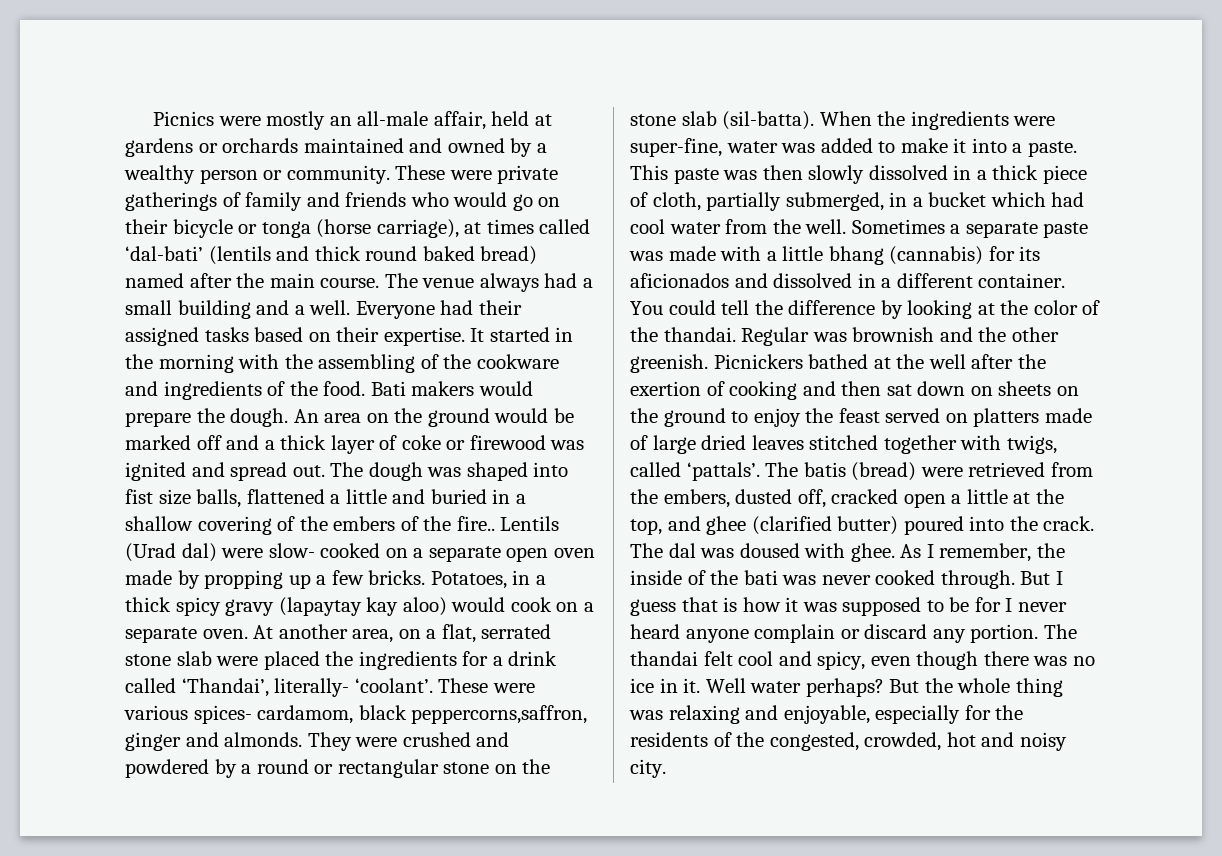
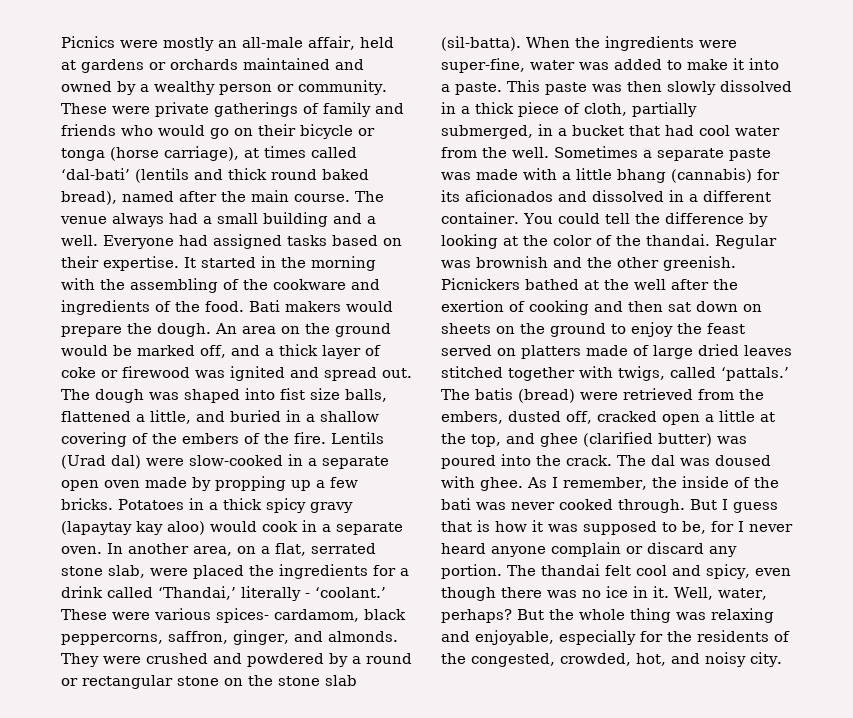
[480,246,538,265] bread) -> [61,191,117,205] bread),
[478,300,522,315] their -> (208, 240) none
[196,435,222,450] off -> [200,345,226,358] off,
[345,489,387,504] little -> [150,410,191,424] little,
[456,516,495,531] fire.. -> [294,432,326,444] fire.
[268,543,408,558] slow- cooked on -> [189,454,303,466] slow-cooked in
[430,571,507,589] Potatoes, -> [118,499,184,510] Potatoes
[556,602,579,612] on -> [302,520,317,532] in
[253,625,274,639] At -> [107,543,123,554] In
[176,651,212,666] slab -> [108,565,145,578] slab,
[181,678,433,697] ‘Thandai’, literally- ‘coolant’. -> [158,586,386,601] ‘Thandai,’ literally - ‘coolant.’
[411,705,588,724] [125,732,181,751] peppercorns,saffron, ginger -> [61,630,289,645] peppercorns, saffron, ginger,
[990,192,1046,207] which -> [629,125,660,136] that
[686,462,760,481] ‘pattals’. -> [721,367,789,381] ‘pattals.’
(899, 525) none -> [717,436,747,444] was
[949,597,970,612] be -> [682,521,706,534] be,
[705,678,802,693] Well water -> [674,587,767,600] Well, water,
[946,732,976,747] hot -> [636,653,666,666] hot,

